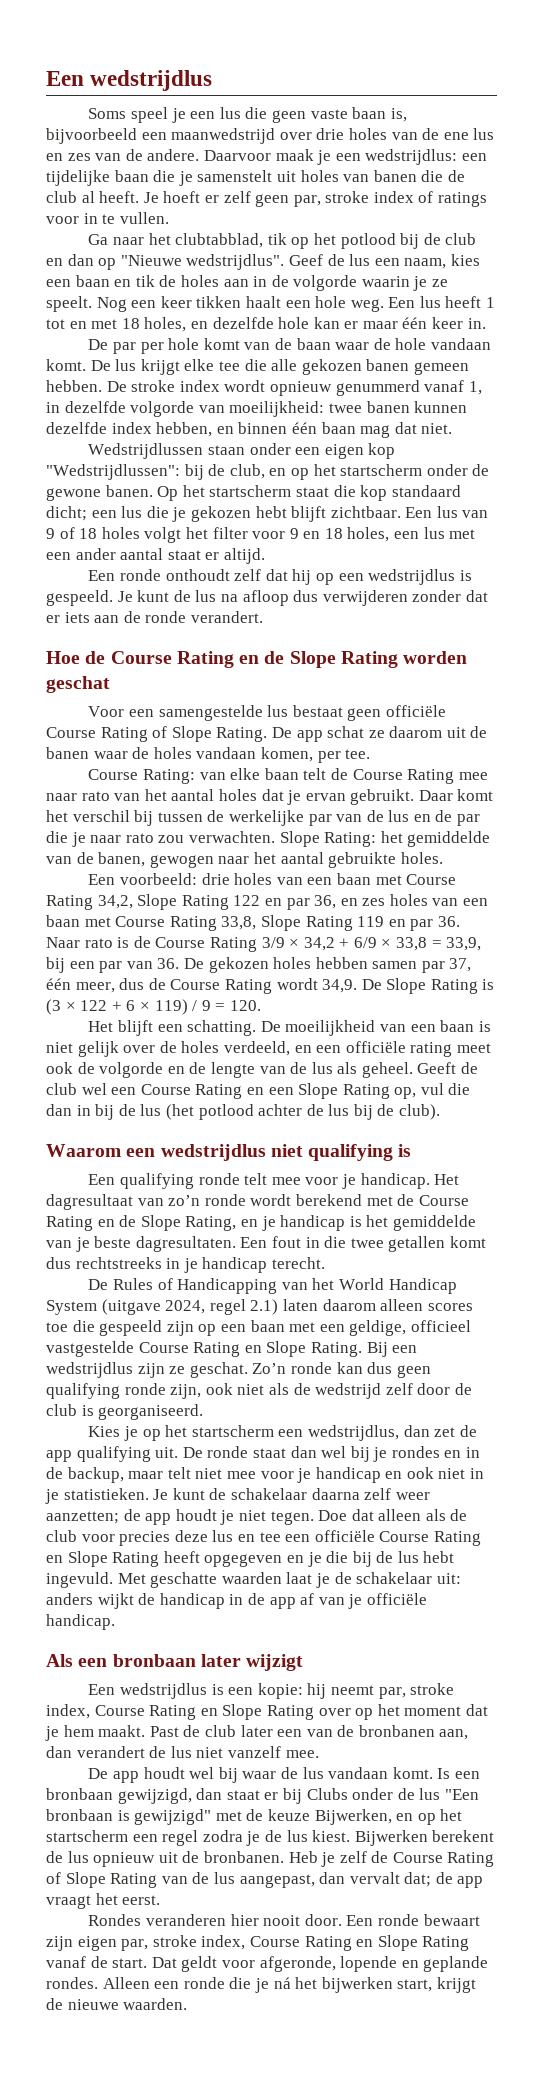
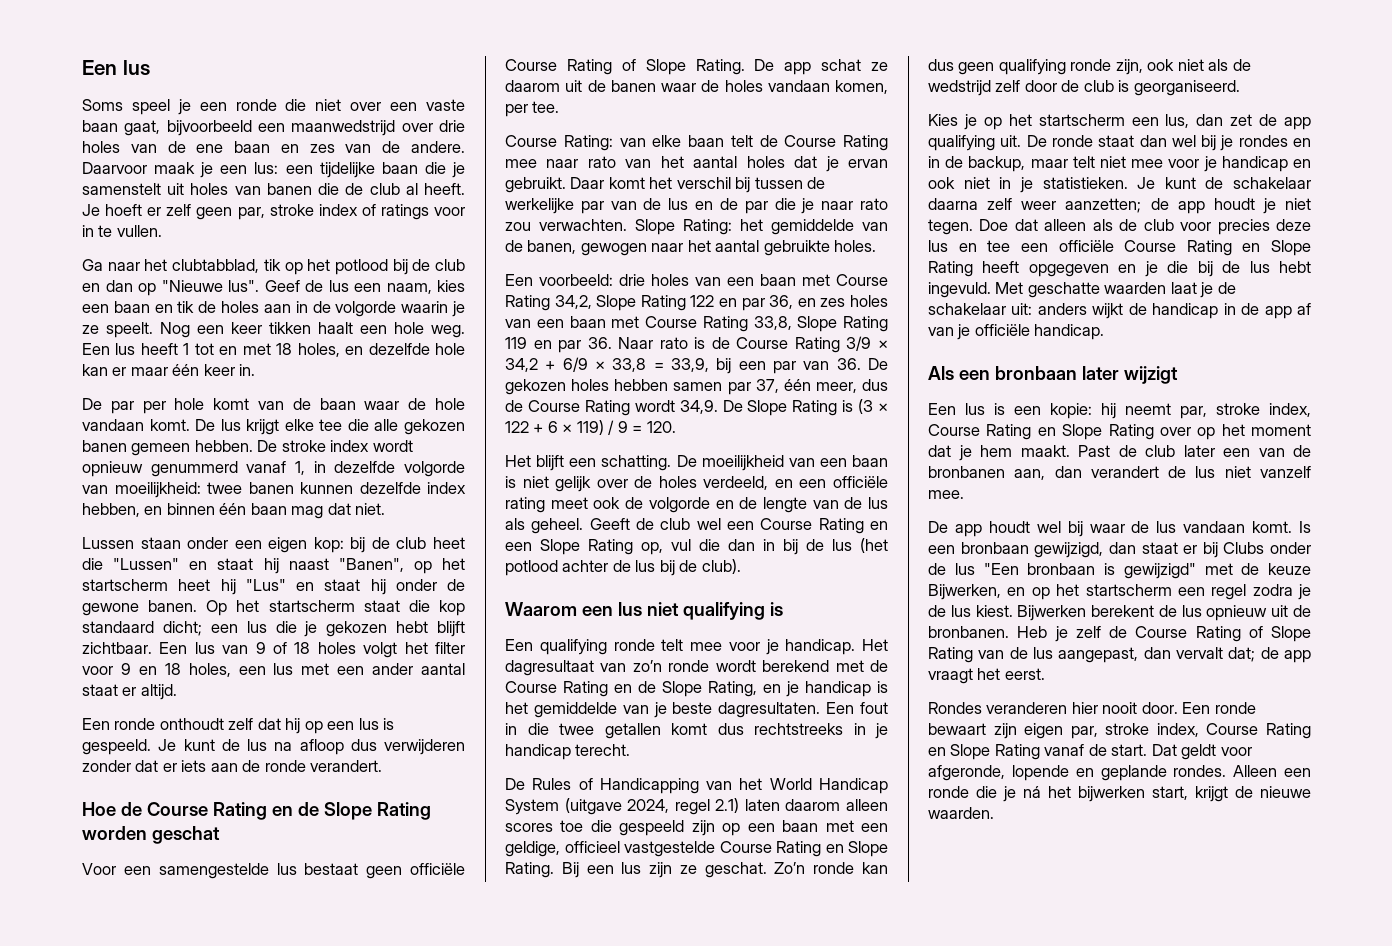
[46,70,213,91] Een wedstrijdlus -> [82,60,150,75] Een lus
[219,107,306,123] lus die geen -> [235,99,418,111] ronde die niet over een
[390,108,407,122] is, -> [124,120,161,136] gaat,
[473,128,495,140] lus -> [234,141,271,153] baan
[365,149,458,165] wedstrijdlus: -> [254,162,279,174] lus:
[186,254,285,270] wedstrijdlus". -> [228,280,259,292] lus".
[88,443,204,459] Wedstrijdlussen -> [82,537,134,549] Lussen
[368,443,396,459] [46,464,423,480] kop "Wedstrijdlussen": bij de club, en op het startscherm -> [313,537,465,553] [82,558,465,574] [82,579,386,595] kop: bij de club heet die "Lussen" en staat hij naast "Banen", op het startscherm heet hij "Lus" en staat hij
[368,569,456,585] wedstrijdlus -> [358,718,379,730] lus
[160,1144,266,1161] wedstrijdlus -> [617,602,642,616] lus
[46,1362,133,1378] wedstrijdlus -> [621,862,642,874] lus
[307,1425,399,1441] wedstrijdlus, -> [1165,114,1190,128] lus,
[120,1683,208,1699] wedstrijdlus -> [965,403,985,415] lus

